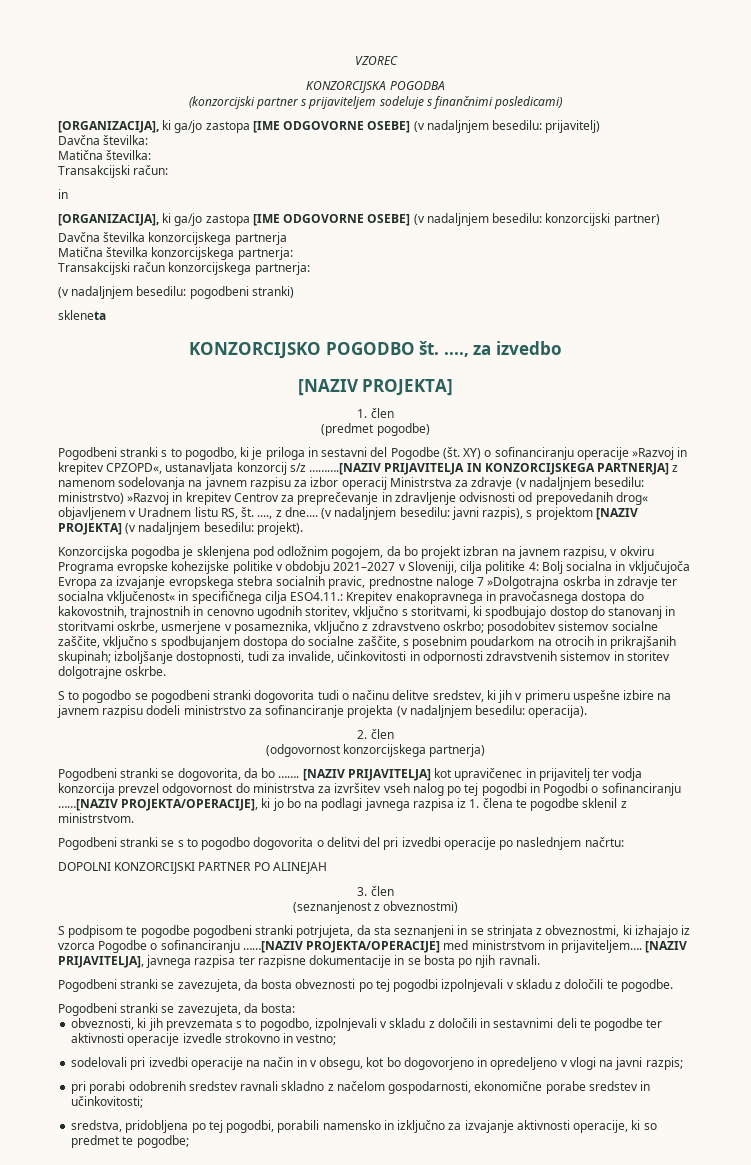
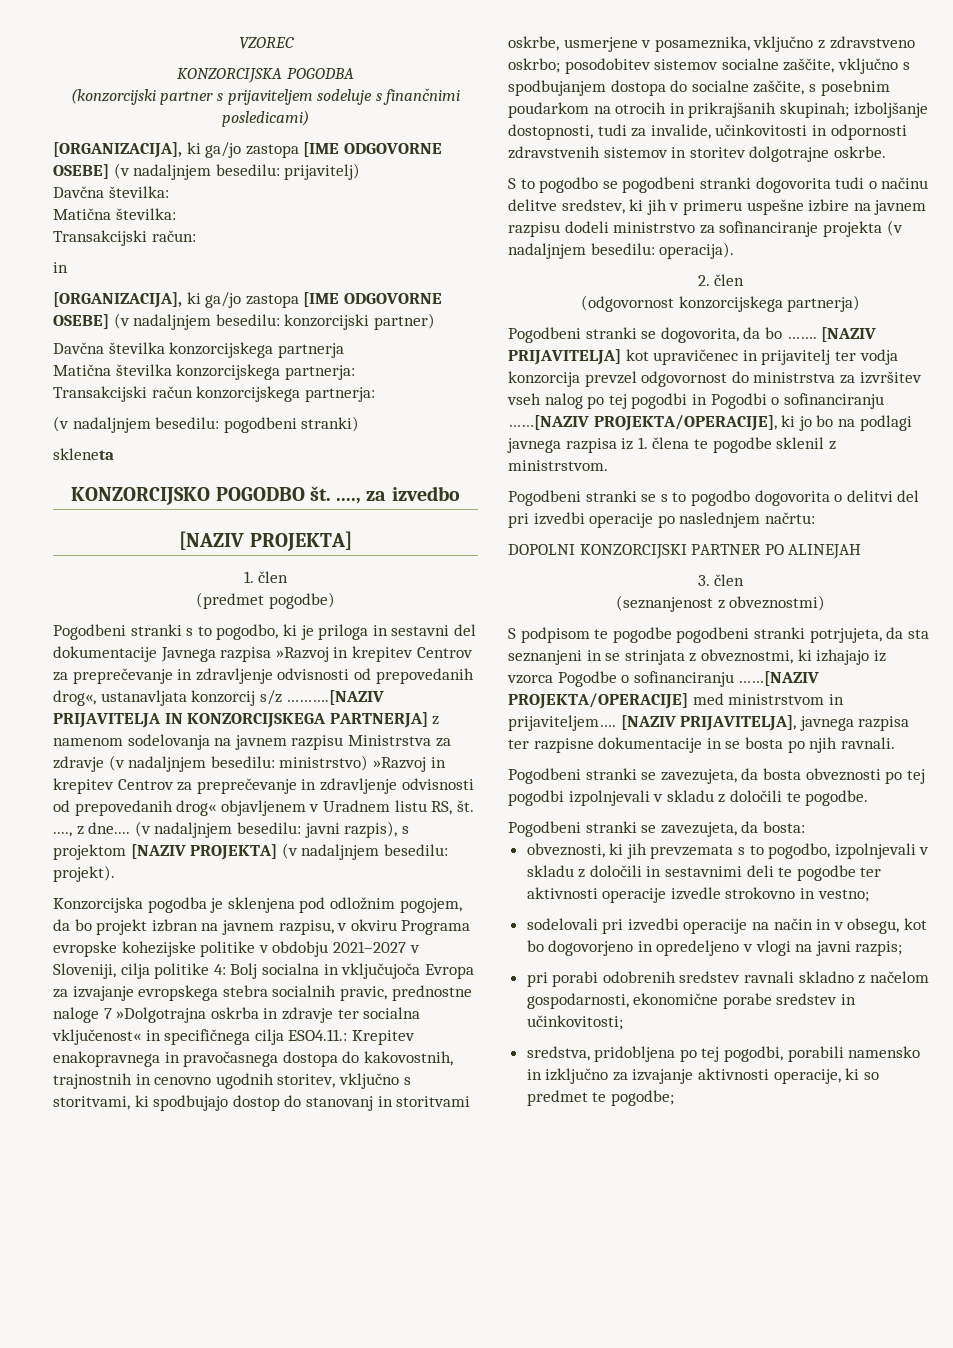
[390,447,688,460] [58,462,163,475] Pogodbe (št. XY) o sofinanciranju operacije »Razvoj in krepitev CPZOPD«, -> [53,646,473,662] [53,668,474,684] [53,690,96,706] dokumentacije Javnega razpisa »Razvoj in krepitev Centrov za preprečevanje in zdravljenje odvisnosti od prepovedanih drog«,
[294,477,387,490] za izbor operacij -> (344, 742) none

